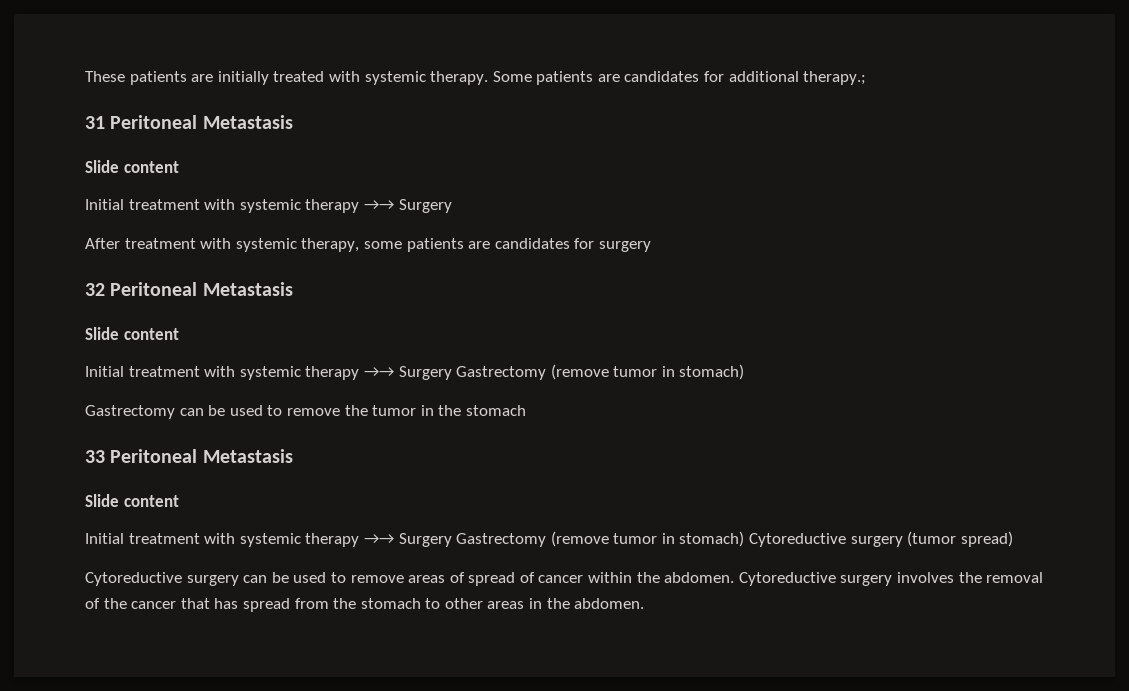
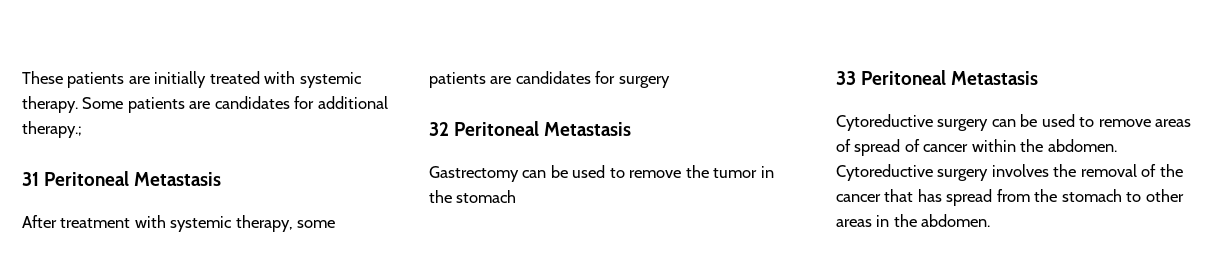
[85,160,179,173] [85,199,452,213] // Slide content // Initial treatment with systemic therapy →→ Surgery -> (222, 179) none
[85,327,179,340] [85,364,745,380] // Slide content // Initial treatment with systemic therapy →→ Surgery Gastrectomy (remove tumor in stomach) -> (632, 129) none
[85,494,179,507] [85,531,1013,547] // Slide content // Initial treatment with systemic therapy →→ Surgery Gastrectomy (remove tumor in stomach) Cytoreductive surgery (tumor spread) -> (1039, 78) none

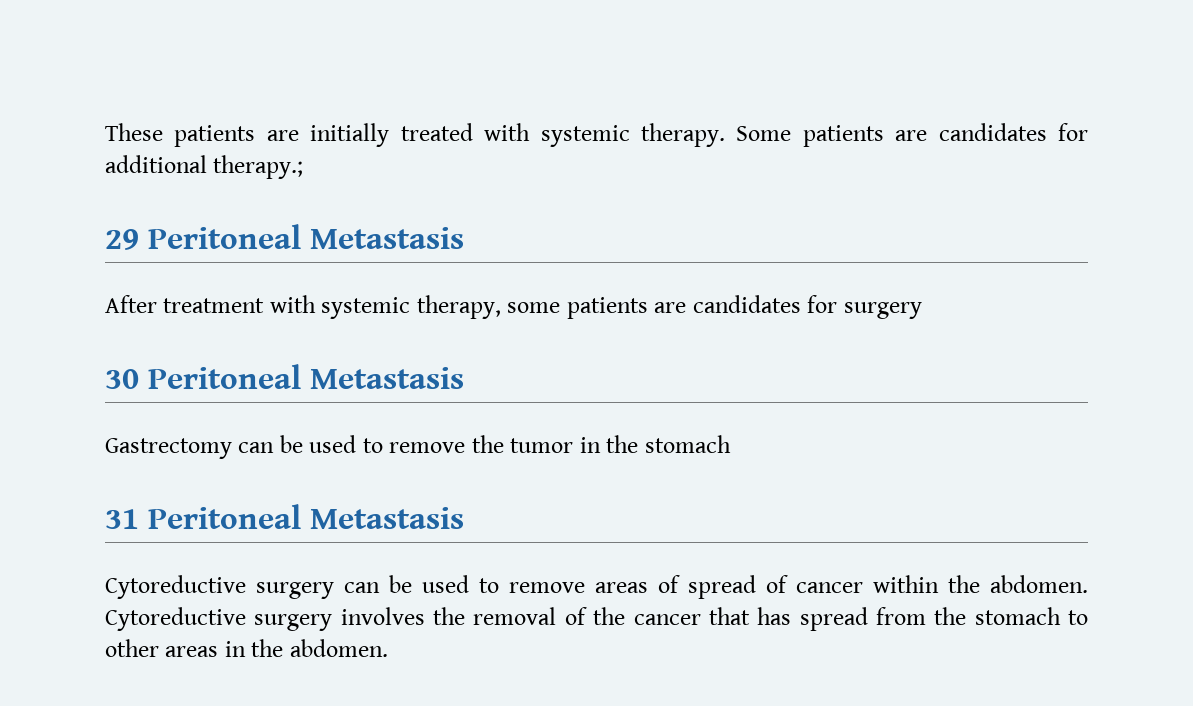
[22,172,39,186] 31 -> [105,229,139,250] 29
[429,122,449,136] 32 -> [105,369,139,389] 30
[836,71,856,85] 33 -> [105,509,139,529] 31

